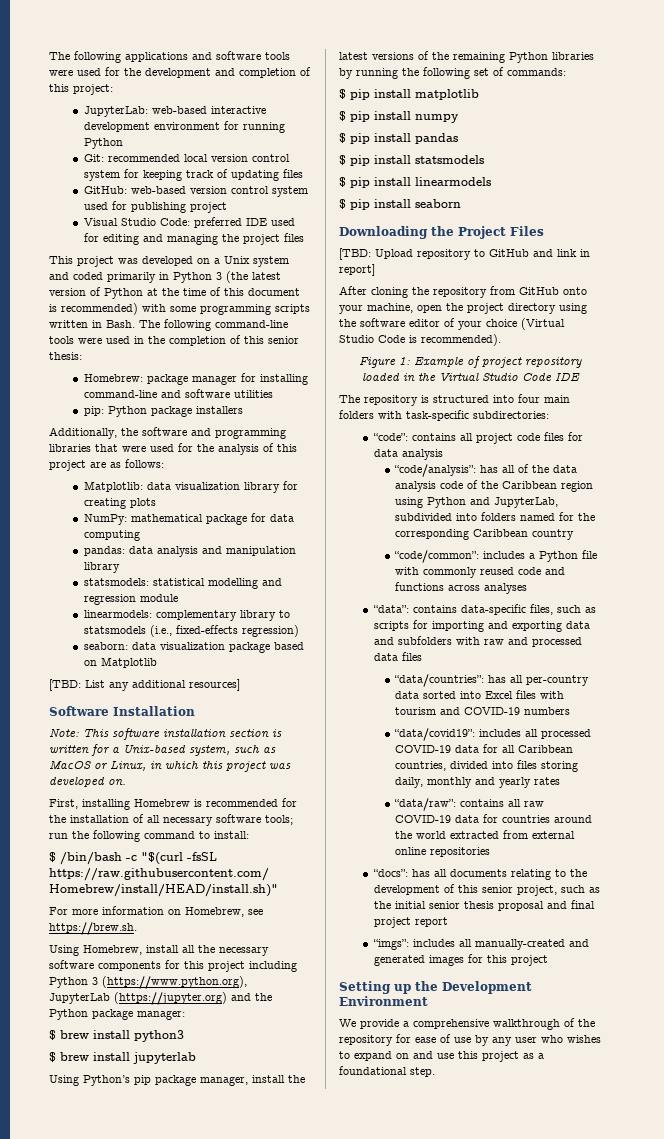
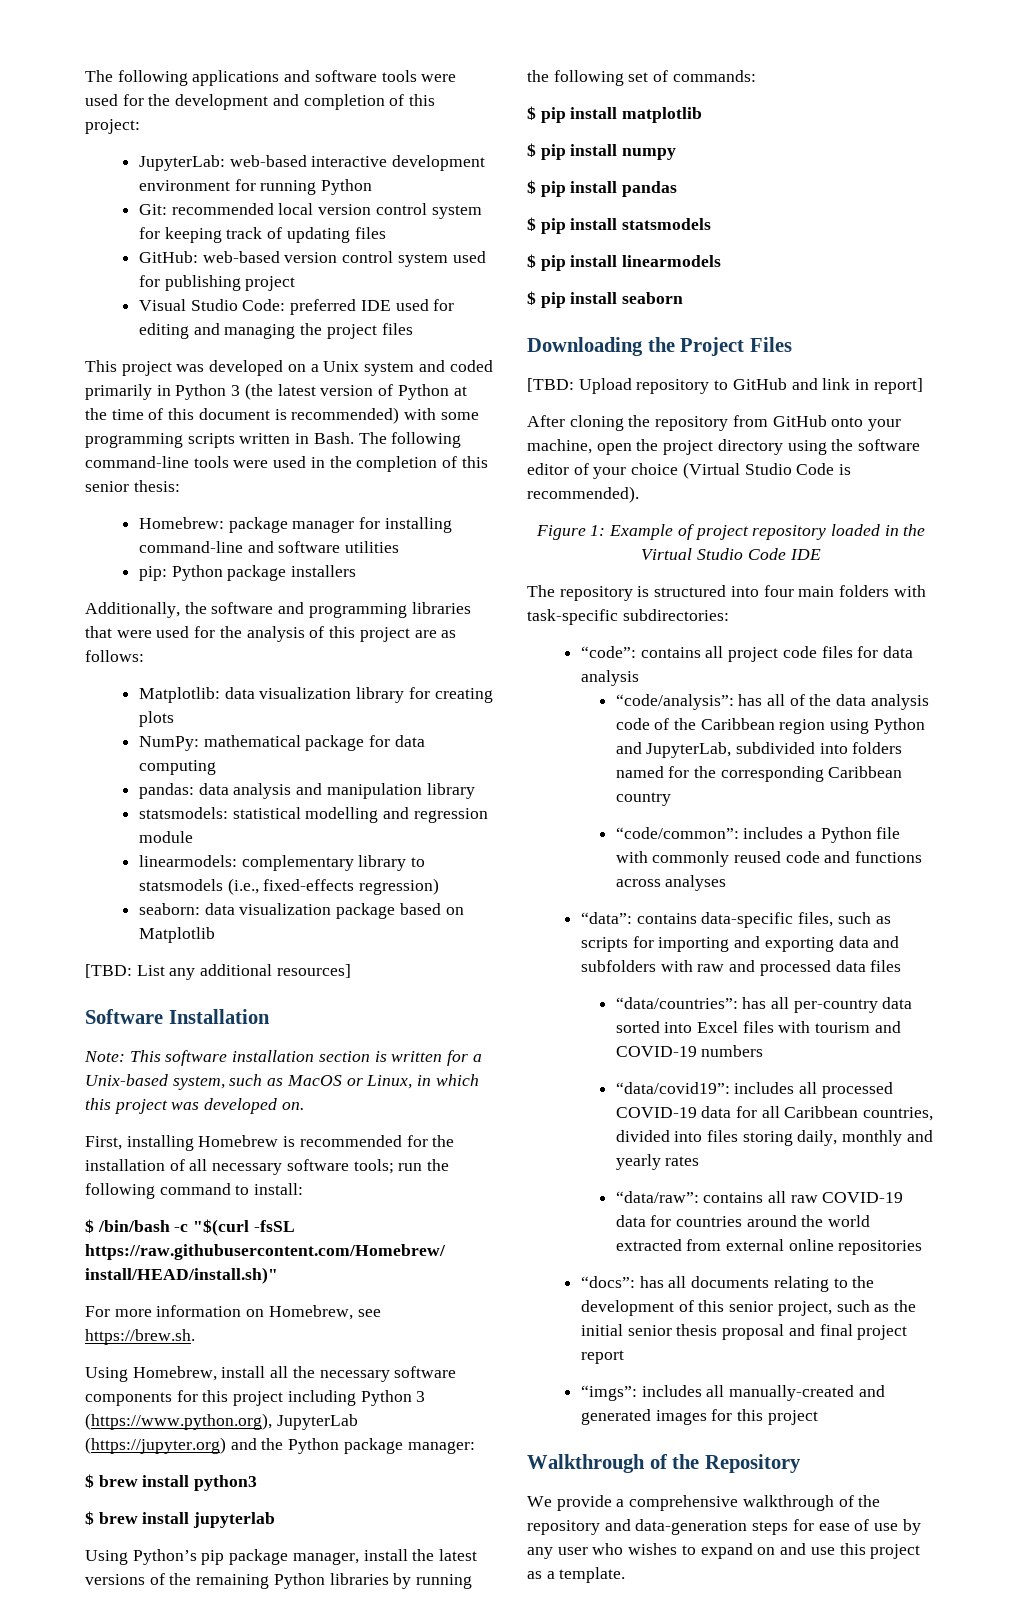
[339,981,532,994] [339,996,428,1006] Setting up the Development Environment -> [527,1454,801,1473] Walkthrough of the Repository
(393, 1040) none -> [604,1519,789,1535] and data-generation steps
[339,1066,435,1077] foundational step. -> [559,1567,626,1583] template.

